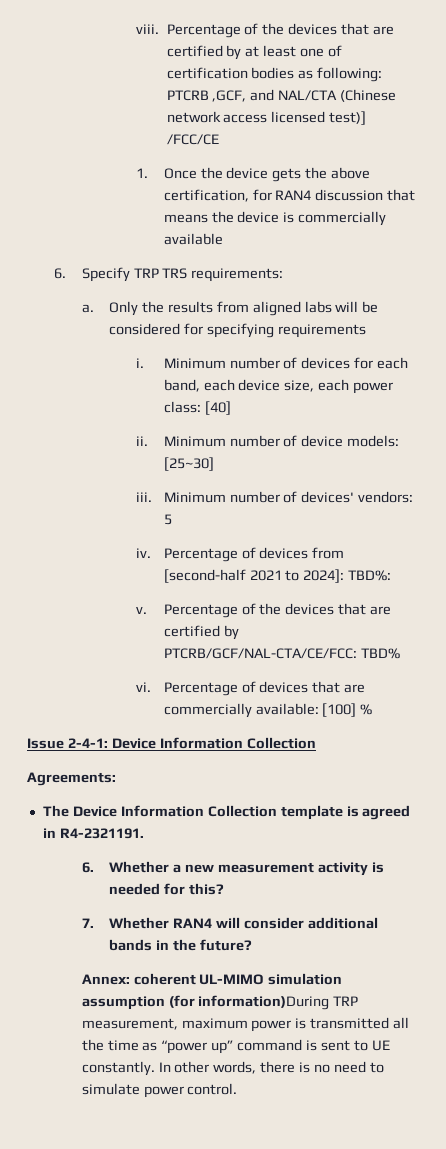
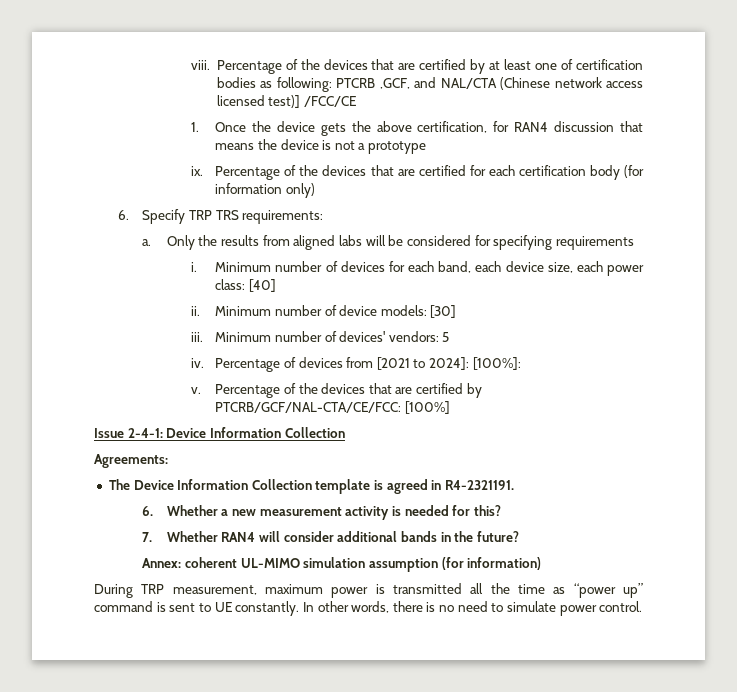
[298,211,387,226] [163,233,223,245] commercially available -> [334,141,427,154] [190,165,645,180] [215,183,315,198] not a prototype // ix. Percentage of the devices that are certified for each certification body (for information only)
[163,457,214,471] [25~30] -> [430,305,457,318] [30]
[163,569,282,583] [second-half 2021 -> [376,357,410,370] [2021
[348,570,392,581] TBD%: -> [472,357,521,370] [100%]:
[360,648,400,659] [136,681,366,696] [163,703,373,718] TBD% // vi. Percentage of devices that are commercially available: [100] % -> [404,401,450,414] [100%]
[198,995,330,1010] information)During -> [467,557,542,570] [94,584,133,598] information) // During

